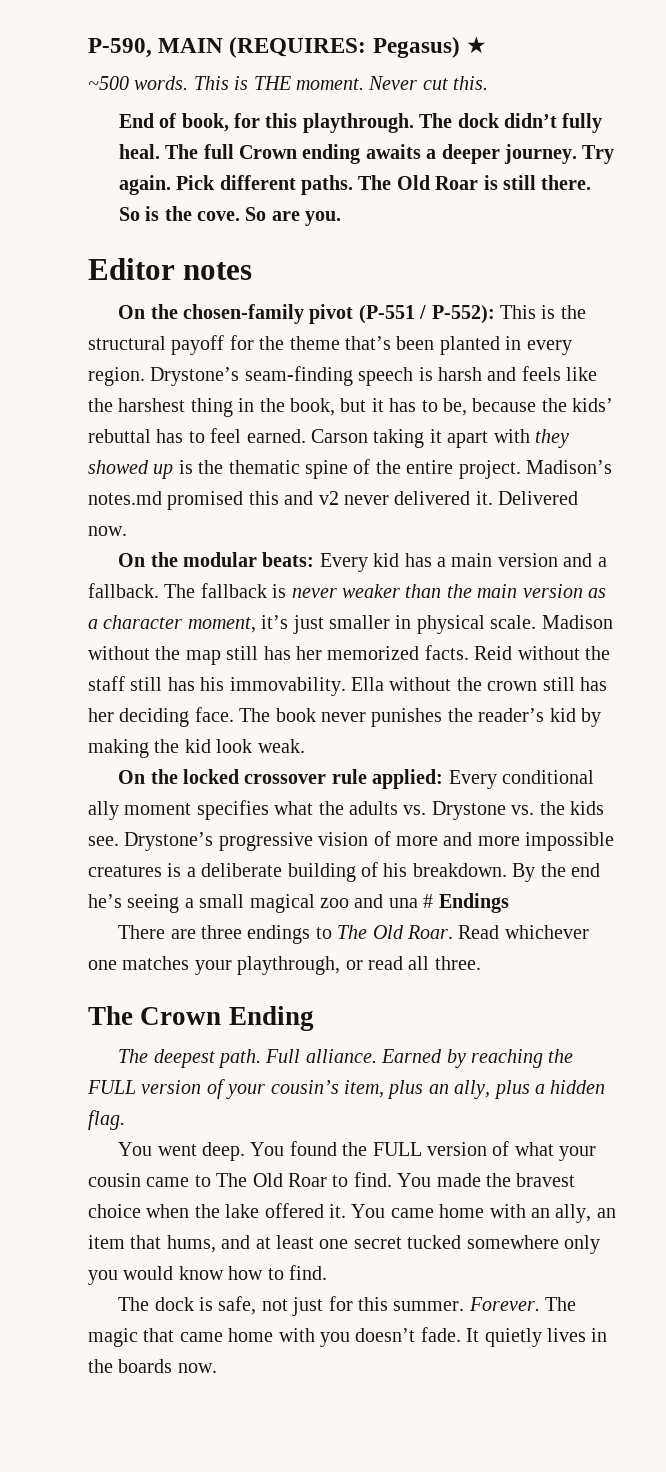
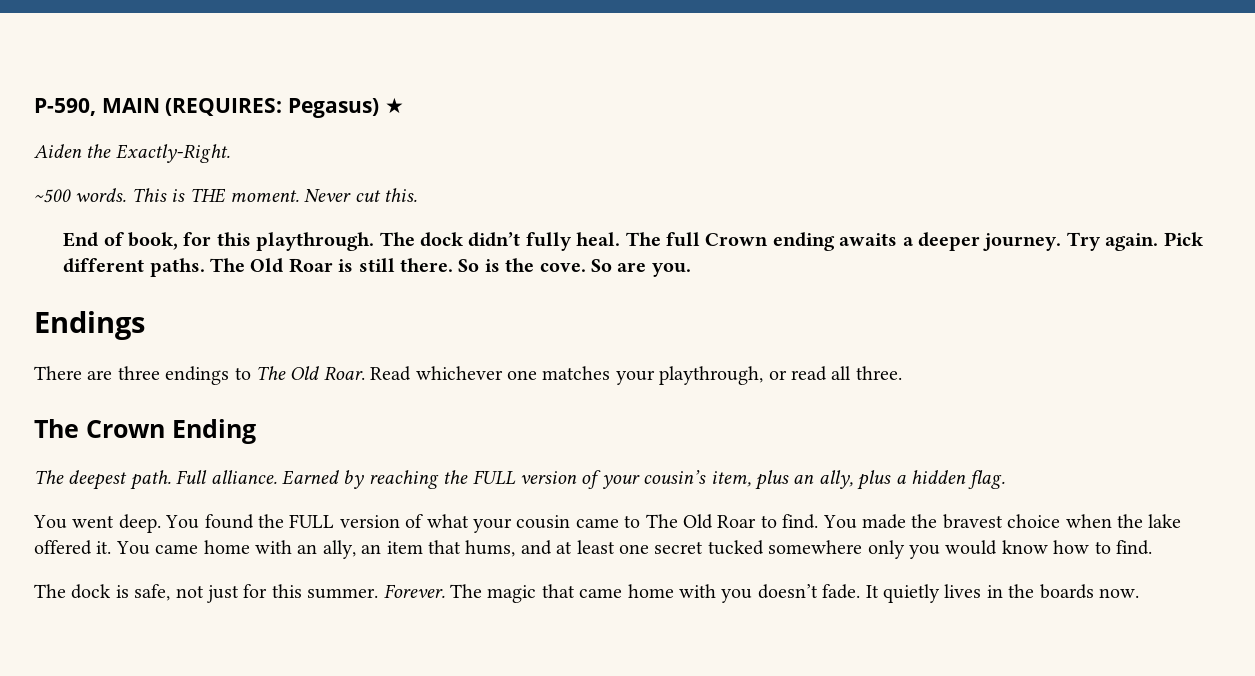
(487, 45) none -> [34,144,230,163] // Aiden the Exactly-Right.
[88,258,253,280] [118,304,586,324] [88,335,572,355] [88,366,598,386] [88,398,614,417] [88,428,569,448] [88,459,612,479] [88,491,579,510] [88,526,127,536] [118,552,607,572] [88,583,606,598] [88,615,613,634] [88,645,610,665] [88,676,607,696] [88,707,601,727] [88,739,305,758] [118,769,594,789] [88,800,604,820] [88,831,615,851] [88,862,600,882] [88,894,434,913] Editor notes // On the chosen-family pivot (P-551 / P-552): This is the structural payoff for the theme that’s been planted in every region. Drystone’s seam-finding speech is harsh and feels like the harshest thing in the book, but it has to be, because the kids’ rebuttal has to feel earned. Carson taking it apart with they showed up is the thematic spine of the entire project. Madison’s notes.md promised this and v2 never delivered it. Delivered now. // On the modular beats: Every kid has a main version and a fallback. The fallback is never weaker than the main version as a character moment, it’s just smaller in physical scale. Madison without the map still has her memorized facts. Reid without the staff still has his immovability. Ella without the crown still has her deciding face. The book never punishes the reader’s kid by making the kid look weak. // On the locked crossover rule applied: Every conditional ally moment specifies what the adults vs. Drystone vs. the kids see. Drystone’s progressive vision of more and more impossible creatures is a deliberate building of his breakdown. By the end he’s seeing a small magical zoo and una # -> (691, 270) none

